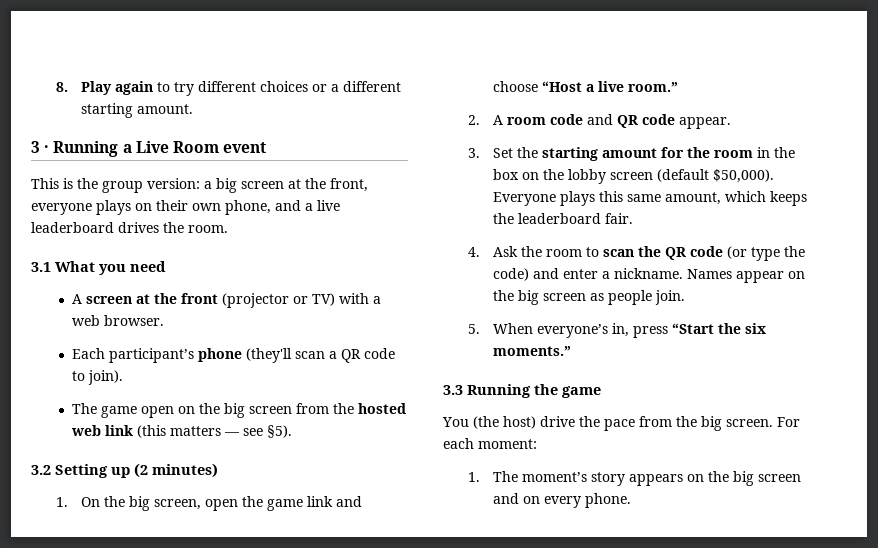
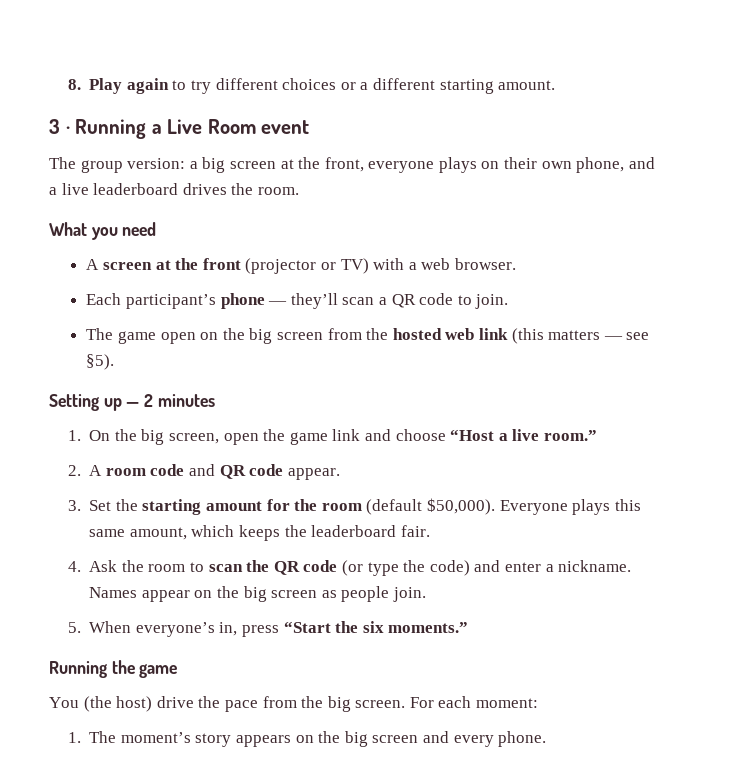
[31,178,98,189] This is the -> [49,157,76,169] The
[31,262,51,272] 3.1 -> (299, 191) none
[245,348,292,363] (they'll -> [268,293,338,309] — they’ll
[87,370,123,385] join). -> [475,294,509,309] join.
[31,465,51,475] 3.2 -> (115, 362) none
[134,463,218,478] (2 minutes) -> [126,394,215,407] — 2 minutes
[757,147,796,158] [493,169,654,184] in the box on the lobby screen -> (362, 507) none
[443,385,463,395] 3.3 -> (469, 627) none
[523,496,541,504] on -> (450, 737) none

